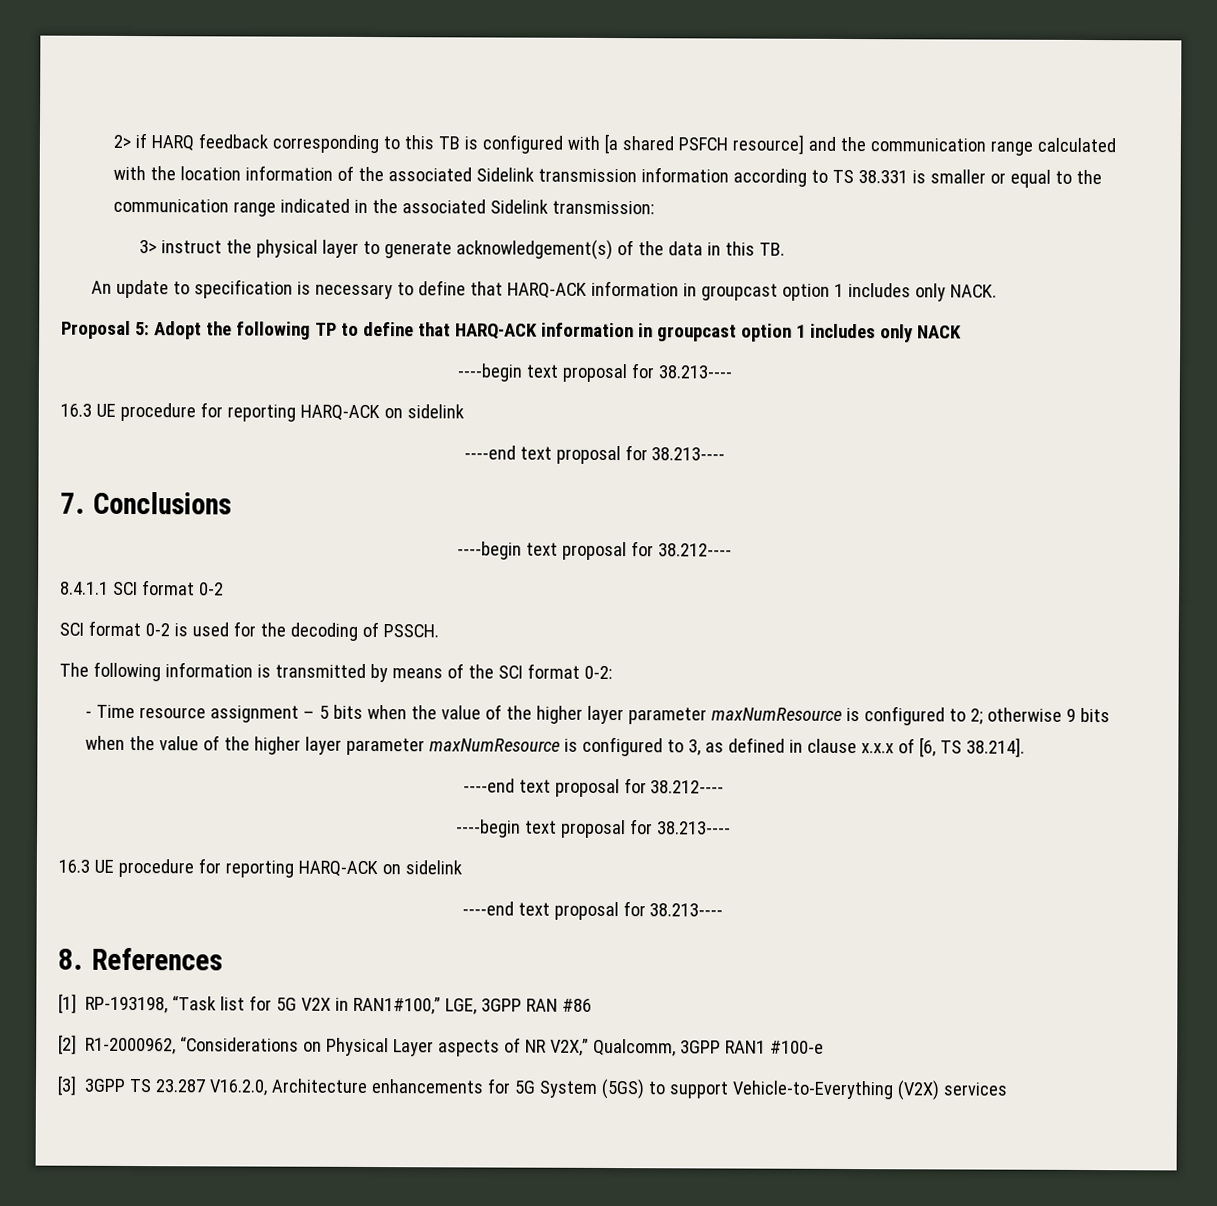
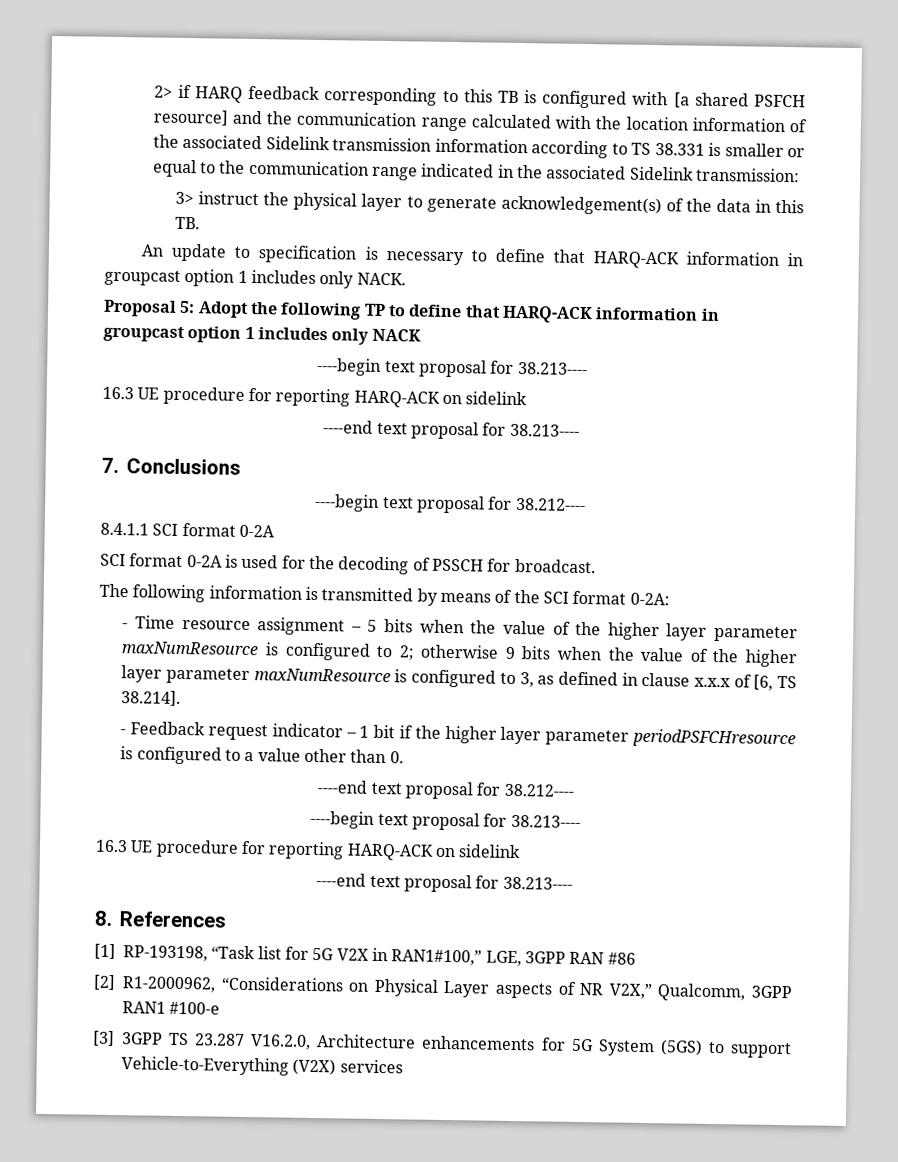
[198,582,224,596] [59,620,170,637] 0-2 // SCI format 0-2 -> [238,524,275,538] [100,553,223,568] 0-2A // SCI format 0-2A
[382,624,439,638] PSSCH. -> [431,558,596,574] PSSCH for broadcast.
[583,665,613,680] 0-2: -> [629,592,670,606] 0-2A:
(1026, 747) none -> [120,721,796,749] [120,746,404,765] // - Feedback request indicator – 1 bit if the higher layer parameter periodPSFCHresource is configured to a value other than 0.

